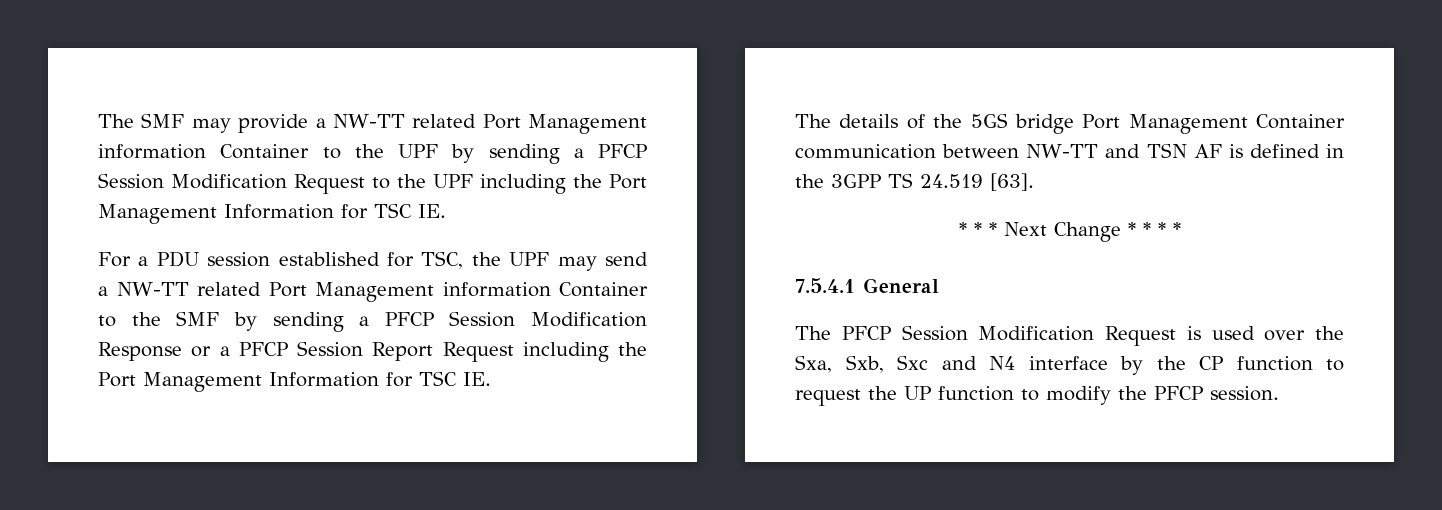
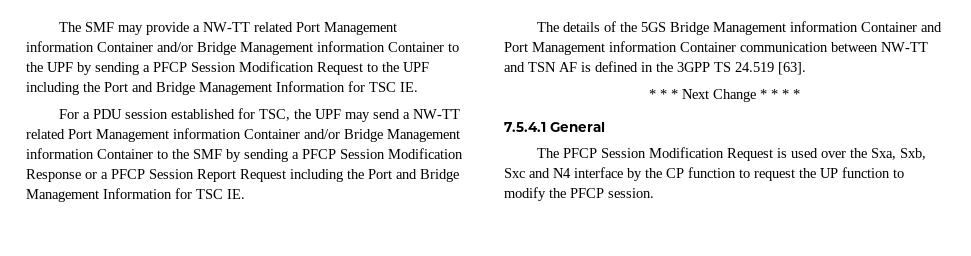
(310, 151) none -> [157,41,444,55] and/or Bridge Management information Container
(648, 181) none -> [132,82,195,95] and Bridge
(648, 289) none -> [304,129,460,142] [26,148,153,159] and/or Bridge Management information Container
(136, 379) none -> [396,169,459,182] and Bridge
[1014,114,1248,134] bridge Port Management -> [669,21,942,35] [504,41,677,55] Bridge Management information Container and Port Management information

